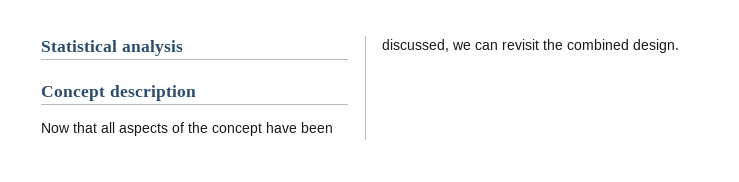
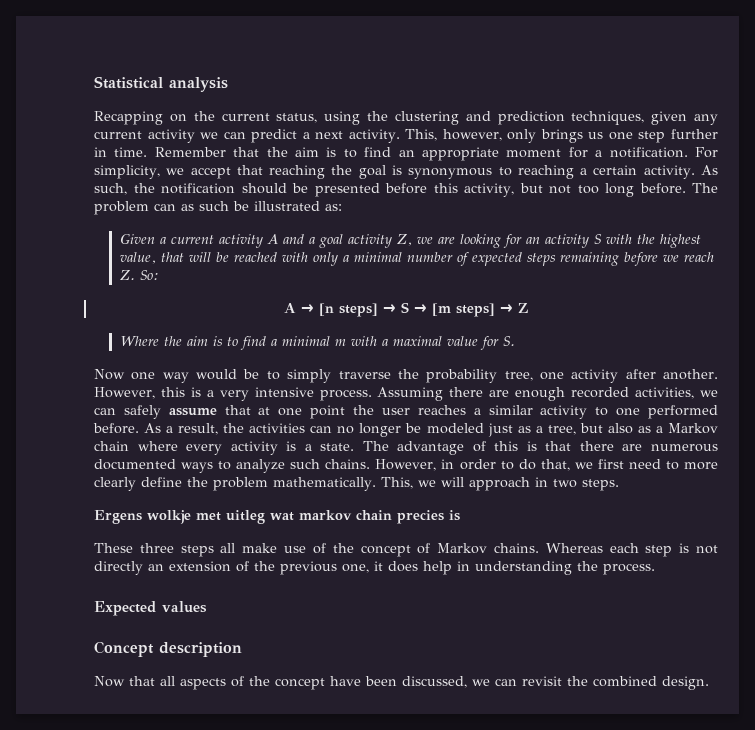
(183, 48) none -> [94,111,718,125] [94,129,718,143] [94,147,718,161] [94,165,719,179] [94,183,718,197] [94,201,342,215] [119,234,701,248] [119,252,714,266] [119,270,159,280] [284,302,528,317] [119,336,515,350] [94,369,718,383] [94,387,718,401] [94,405,719,419] [93,423,718,437] [94,441,719,455] [94,459,718,473] [94,477,619,491] [94,510,460,524] [94,543,718,557] [94,561,655,575] [94,601,207,616] // Recapping on the current status, using the clustering and prediction techniques, given any current activity we can predict a next activity. This, however, only brings us one step further in time. Remember that the aim is to find an appropriate moment for a notification. For simplicity, we accept that reaching the goal is synonymous to reaching a certain activity. As such, the notification should be presented before this activity, but not too long before. The problem can as such be illustrated as: // Given a current activity A and a goal activity Z, we are looking for an activity S with the highest value, that will be reached with only a minimal number of expected steps remaining before we reach Z. So: // A → [n steps] → S → [m steps] → Z // Where the aim is to find a minimal m with a maximal value for S. // Now one way would be to simply traverse the probability tree, one activity after another. However, this is a very intensive process. Assuming there are enough recorded activities, we can safely assume that at one point the user reaches a similar activity to one performed before. As a result, the activities can no longer be modeled just as a tree, but also as a Markov chain where every activity is a state. The advantage of this is that there are numerous documented ways to analyze such chains. However, in order to do that, we first need to more clearly define the problem mathematically. This, we will approach in two steps. // Ergens wolkje met uitleg wat markov chain precies is // These three steps all make use of the concept of Markov chains. Whereas each step is not directly an extension of the previous one, it does help in understanding the process. // Expected values

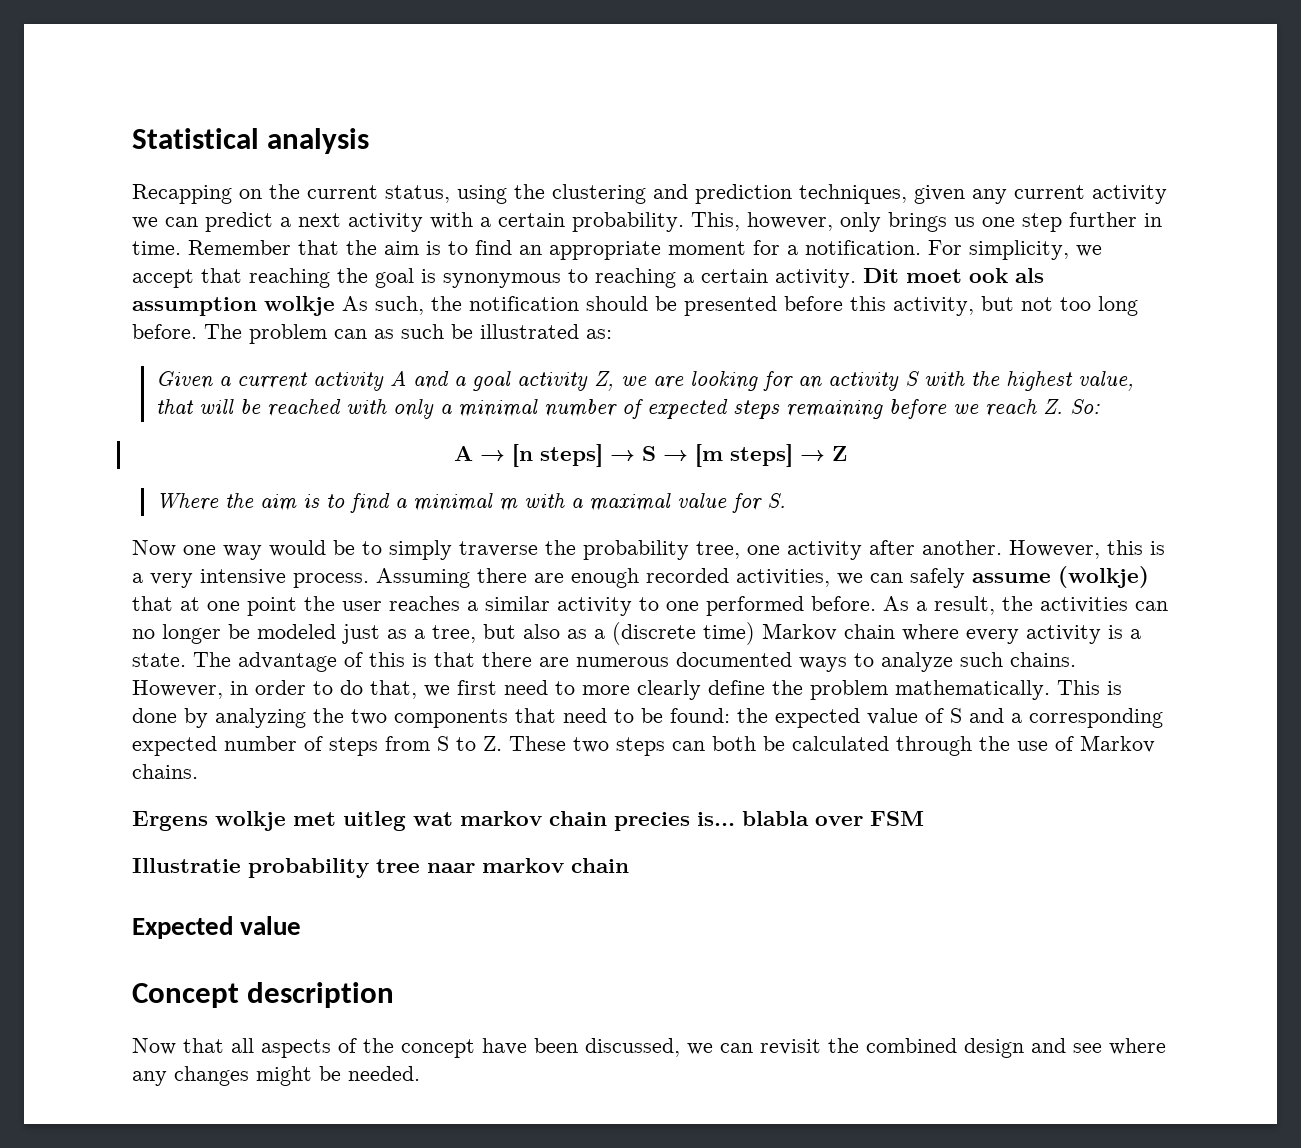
[348,129,400,143] activity. -> [348,212,684,232] activity with a certain probability.
(695, 172) none -> [863,268,1044,283] [132,296,335,316] Dit moet ook als assumption wolkje
(217, 412) none -> [1058,566,1149,588] (wolkje)
(663, 429) none -> [612,622,755,645] (discrete time)
[380,477,619,491] This, we will approach in two steps. -> [1057,680,1122,695] [132,708,1163,728] [132,735,1155,756] [132,764,198,779] This is done by analyzing the two components that need to be found: the expected value of S and a corresponding expected number of steps from S to Z. These two steps can both be calculated through the use of Markov chains.
[449,510,460,521] [94,543,718,557] [94,561,655,575] is // These three steps all make use of the concept of Markov chains. Whereas each step is not directly an extension of the previous one, it does help in understanding the process. -> [697,811,924,826] [132,858,629,878] is… blabla over FSM // Illustratie probability tree naar markov chain
[162,601,207,613] values -> [240,916,302,935] value
[662,676,709,690] design. -> [964,1038,1166,1058] [132,1066,420,1086] design and see where any changes might be needed.

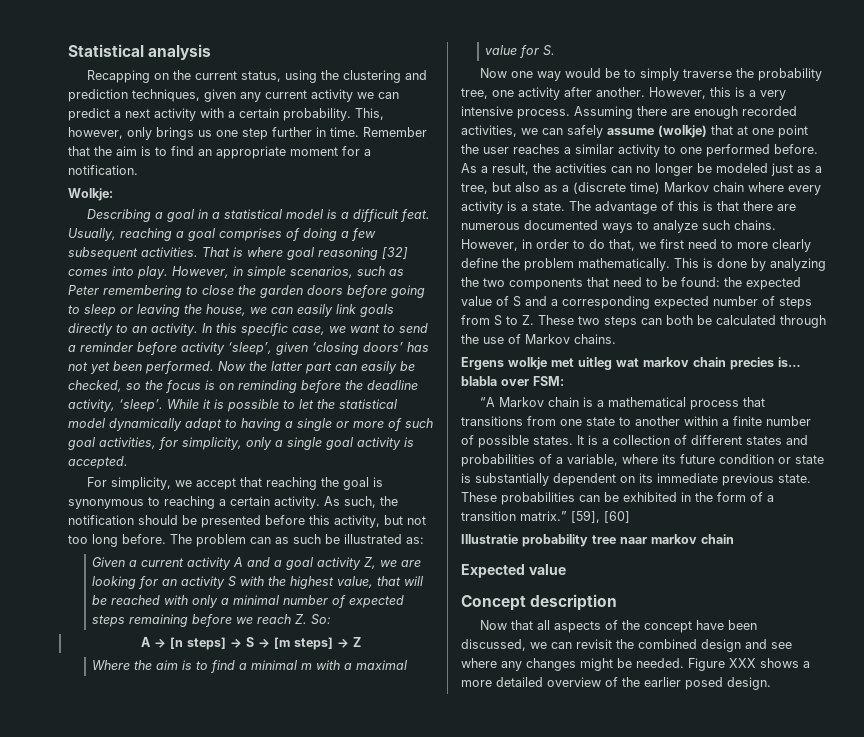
(921, 247) none -> [68,188,113,201] [87,209,431,222] [68,228,376,241] [68,247,408,260] [68,266,404,279] [68,285,425,298] [68,304,394,317] [68,323,428,336] [68,342,429,355] [68,361,415,374] [68,380,418,393] [68,399,397,412] [68,418,433,431] [68,437,414,450] [68,456,128,469] // Wolkje: // Describing a goal in a statistical model is a difficult feat. Usually, reaching a goal comprises of doing a few subsequent activities. That is where goal reasoning [32] comes into play. However, in simple scenarios, such as Peter remembering to close the garden doors before going to sleep or leaving the house, we can easily link goals directly to an activity. In this specific case, we want to send a reminder before activity ‘sleep’, given ‘closing doors’ has not yet been performed. Now the latter part can easily be checked, so the focus is on reminding before the deadline activity, ‘sleep’. While it is possible to let the statistical model dynamically adapt to having a single or more of such goal activities, for simplicity, only a single goal activity is accepted. //
[863,268,1044,283] [132,296,335,316] Dit moet ook als assumption wolkje -> (320, 502) none
[870,811,924,826] FSM -> [533,376,564,386] [480,397,766,410] [461,416,811,426] [461,435,808,448] [461,454,824,467] [461,473,811,486] [461,492,774,505] [461,510,630,523] FSM: // “A Markov chain is a mathematical process that transitions from one state to another within a finite number of possible states. It is a collection of different states and probabilities of a variable, where its future condition or state is substantially dependent on its immediate previous state. These probabilities can be exhibited in the form of a transition matrix.” [59], [60]
(420, 1073) none -> [688,658,810,671] [461,677,771,690] Figure XXX shows a more detailed overview of the earlier posed design.

